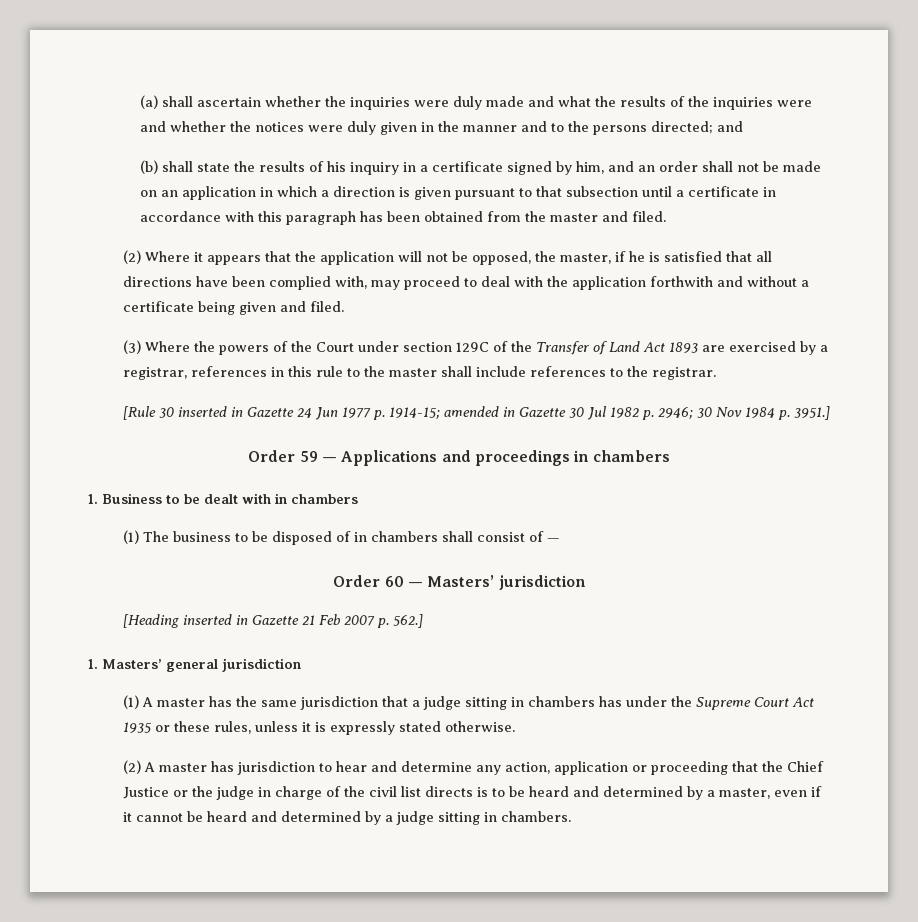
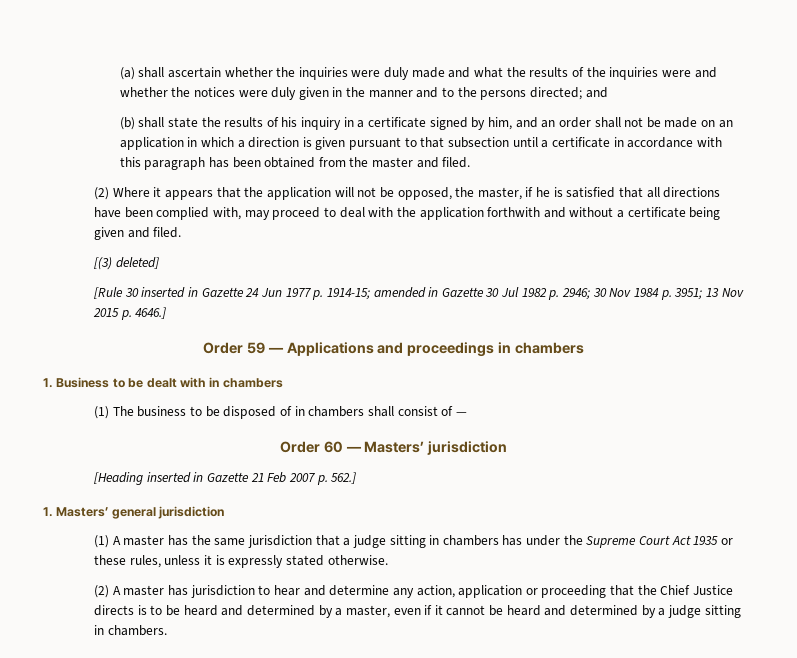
[122,340,828,355] [122,366,716,380] (3) Where the powers of the Court under section 129C of the Transfer of Land Act 1893 are exercised by a registrar, references in this rule to the master shall include references to the registrar. -> [94,257,159,270] [(3) deleted]
[793,406,830,420] 3951.] -> [674,288,744,300] [93,307,167,320] 3951; 13 Nov 2015 p. 4646.]
[172,786,421,800] or the judge in charge of the civil list -> (734, 590) none

